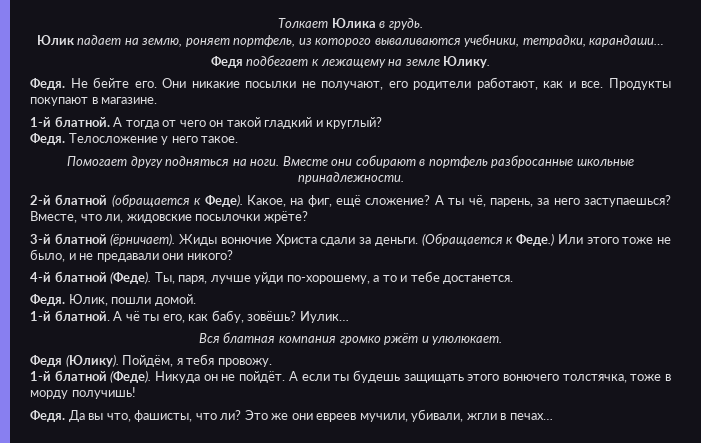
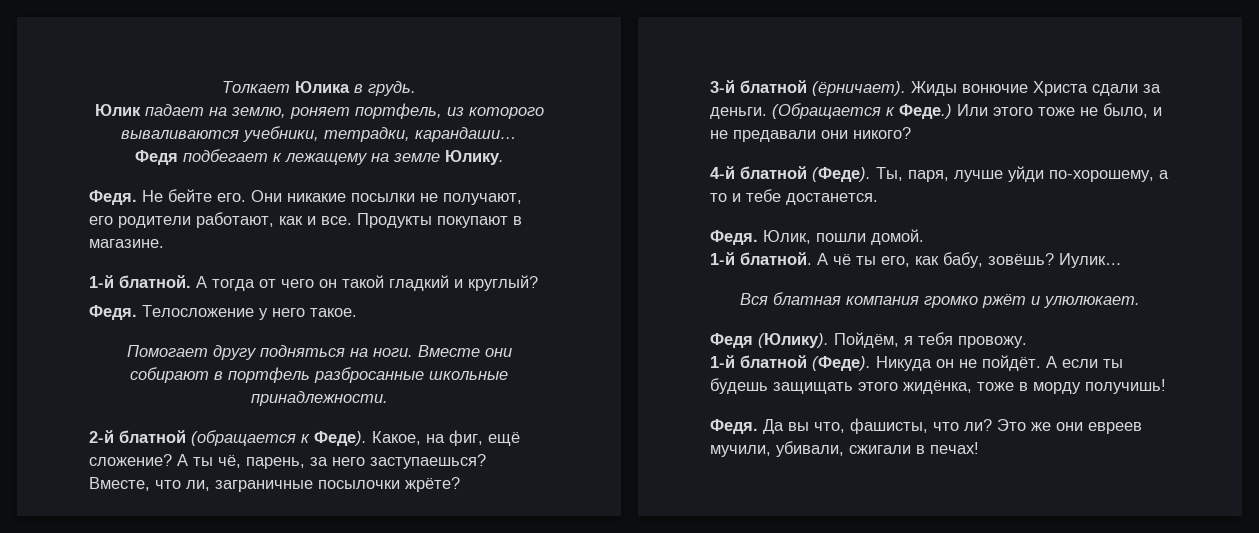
[126,214,192,223] жидовские -> [215,480,313,492] заграничные
[502,374,627,383] вонючего толстячка, -> [903,380,972,394] жидёнка,
[466,413,553,420] жгли в печах… -> [849,442,979,454] сжигали в печах!

